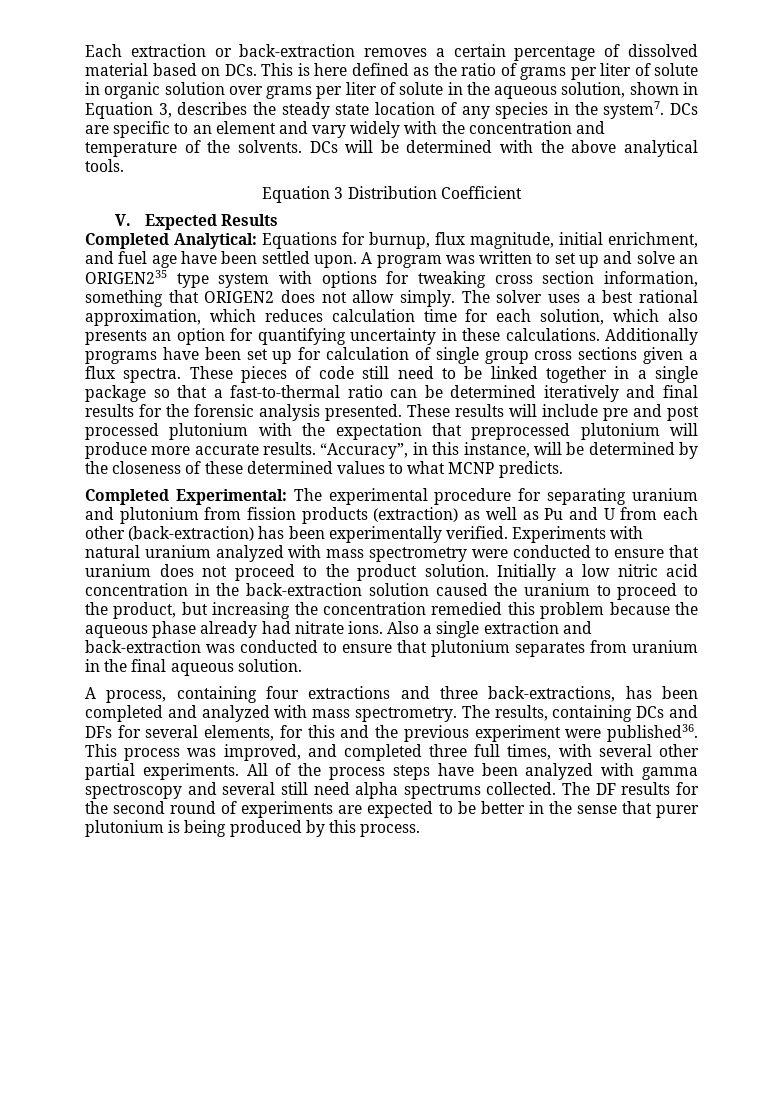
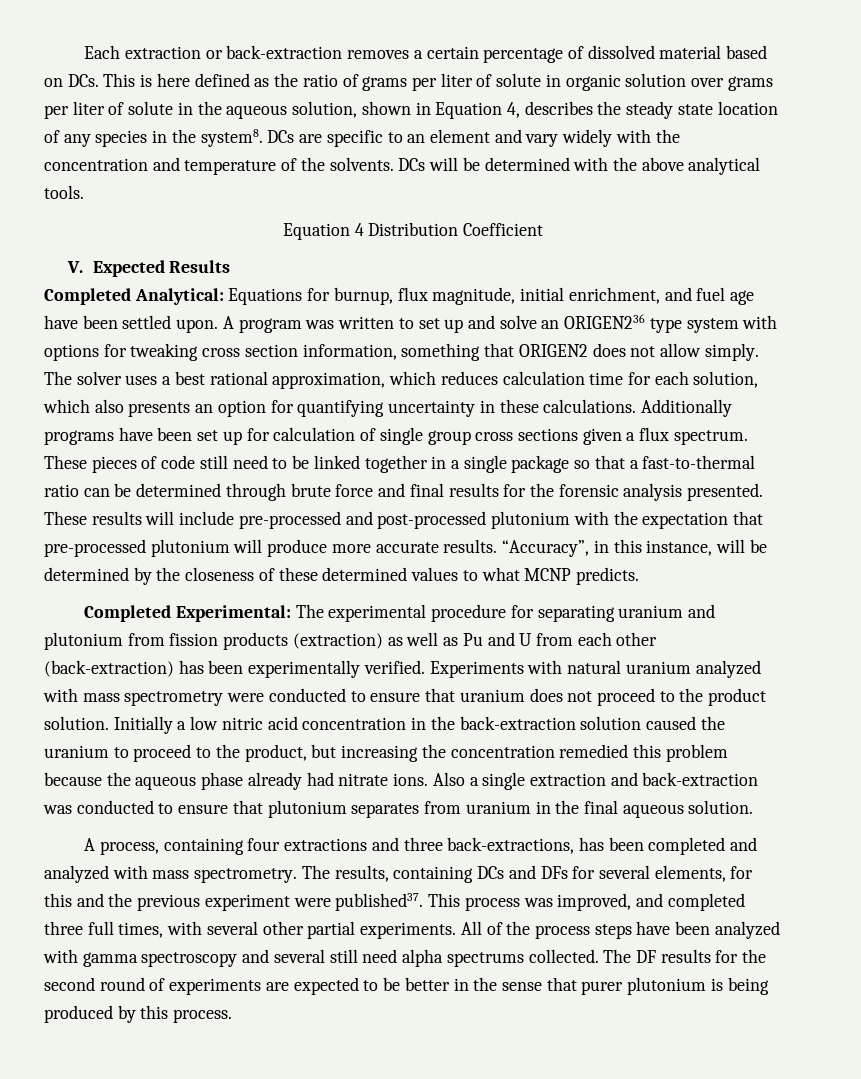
[158,103,172,118] 3, -> [506,102,520,118] 4,
[603,101,665,119] system7. -> [200,129,263,147] system8.
[334,187,344,199] 3 -> [354,223,364,236] 4
[85,270,167,284] ORIGEN235 -> [564,314,646,329] ORIGEN236
[123,368,182,383] spectra. -> [673,430,748,445] spectrum.
[543,385,619,402] iteratively -> [225,483,374,501] through brute force
[603,404,699,421] [85,423,159,440] pre and post processed -> [238,511,487,529] pre-processed and post-processed
[471,423,571,440] preprocessed -> [44,539,146,557] pre-processed
[607,724,698,742] published36. -> [335,893,424,911] published37.

